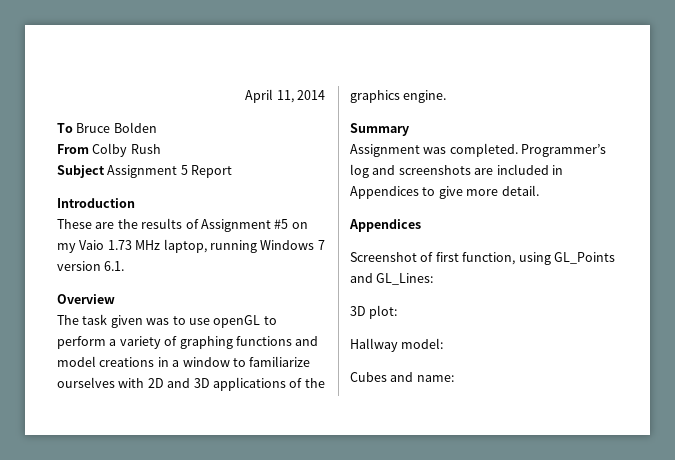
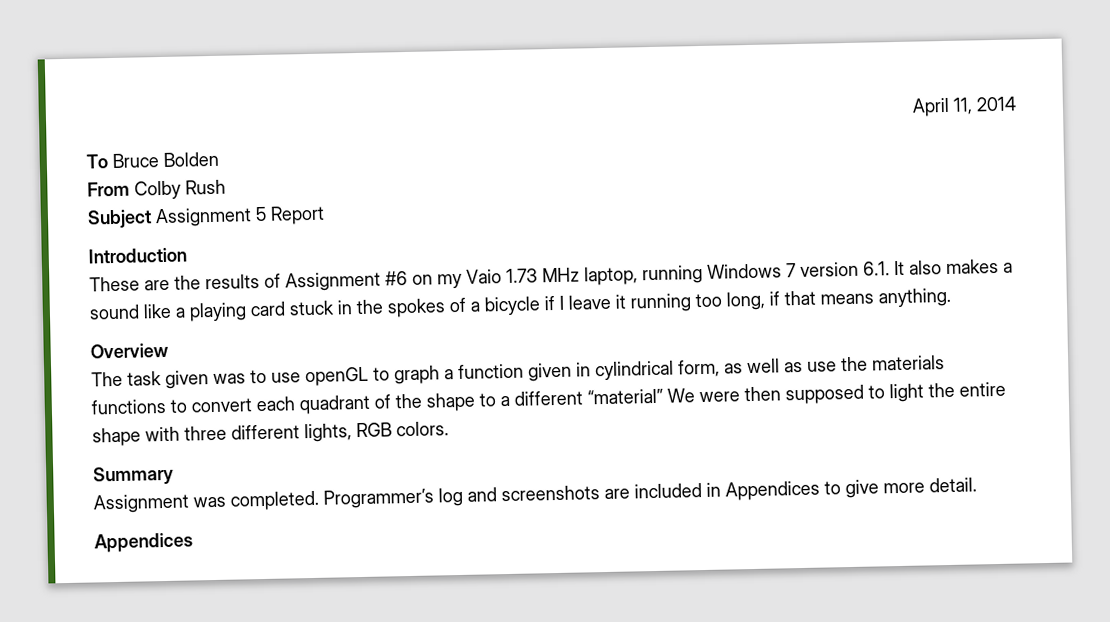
[274,219,289,229] #5 -> [385,271,408,286] #6
(125, 266) none -> [894,258,1013,276] [89,287,951,322] It also makes a sound like a playing card stuck in the spokes of a bicycle if I leave it running too long, if that means anything.
[57,336,319,349] [57,356,311,367] [57,377,325,391] [350,90,447,103] perform a variety of graphing functions and model creations in a window to familiarize ourselves with 2D and 3D applications of the graphics engine. -> [394,355,945,385] [91,381,1006,415] [92,421,449,447] graph a function given in cylindrical form, as well as use the materials functions to convert each quadrant of the shape to a different “material” We were then supposed to light the entire shape with three different lights, RGB colors.
[350,252,615,265] [350,273,434,285] [350,305,398,319] [350,338,444,352] [350,372,454,382] // Screenshot of first function, using GL_Points and GL_Lines: // 3D plot: // Hallway model: // Cubes and name: -> (193, 542) none

